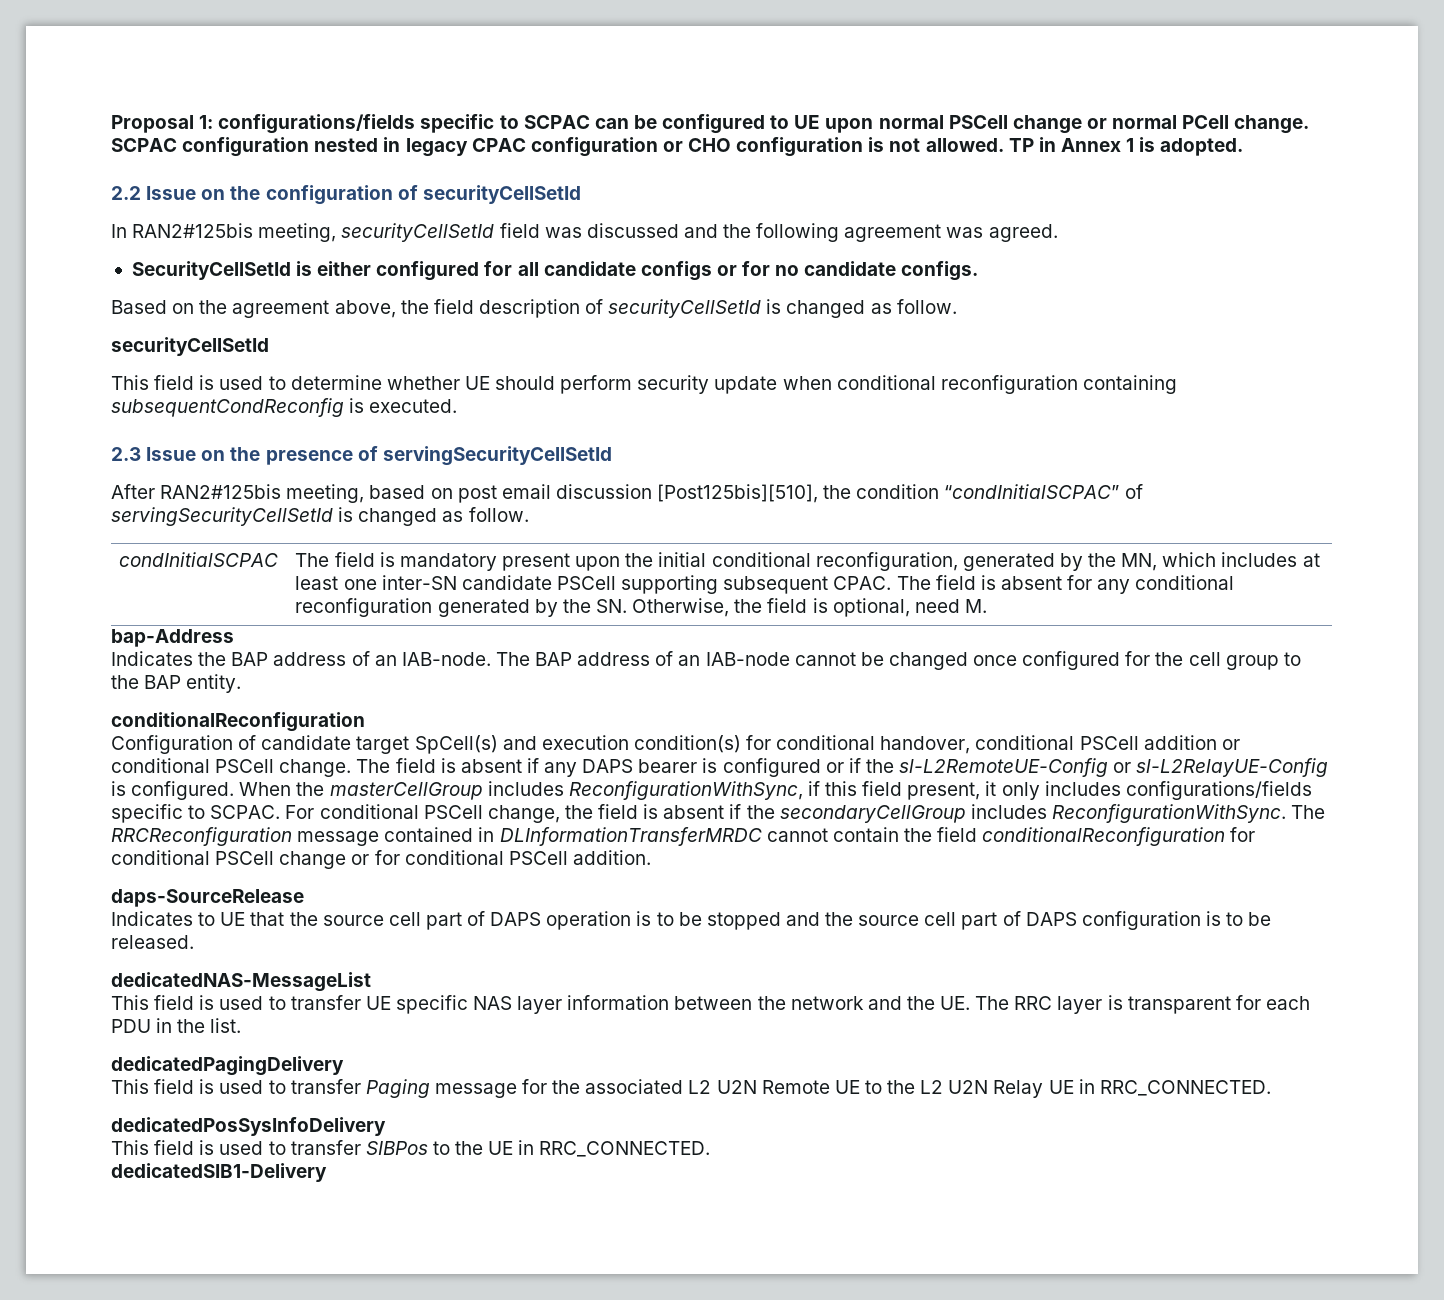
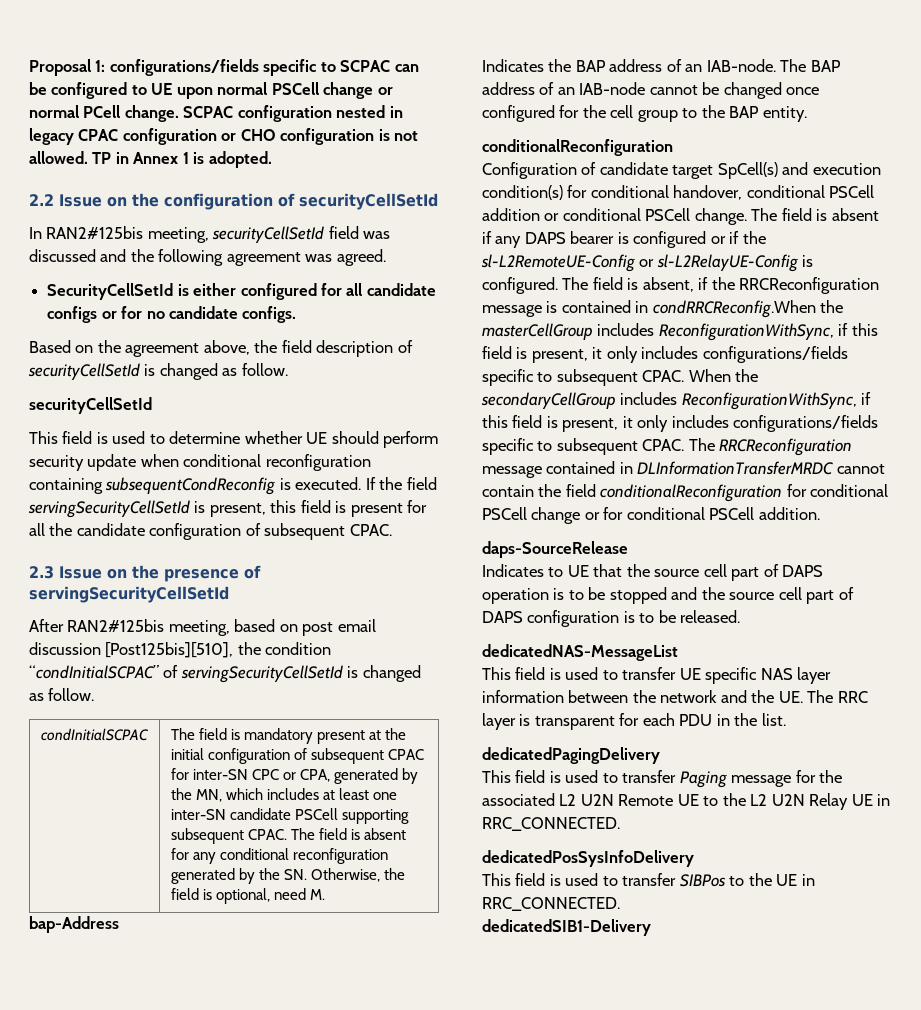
(458, 406) none -> [365,477,437,490] [28,500,428,518] [29,523,392,540] If the field servingSecurityCellSetId is present, this field is present for all the candidate configuration of subsequent CPAC.
[575,556,621,571] upon -> [369,730,382,740] at
[711,552,958,571] conditional reconfiguration, -> [207,748,425,764] [170,768,331,782] configuration of subsequent CPAC for inter-SN CPC or CPA,
[239,782,292,796] When -> [562,277,880,294] [482,300,816,318] The field is absent, if the RRCReconfiguration message is contained in condRRCReconfig.When
[907,781,1312,800] [111,804,1286,823] present, it only includes configurations/fields specific to SCPAC. For conditional PSCell change, the field is absent if the secondaryCellGroup includes ReconfigurationWithSync. -> [516,346,848,363] [482,369,759,386] [481,392,872,410] [482,415,879,432] [482,438,685,455] is present, it only includes configurations/fields specific to subsequent CPAC. When the secondaryCellGroup includes ReconfigurationWithSync, if this field is present, it only includes configurations/fields specific to subsequent CPAC.

